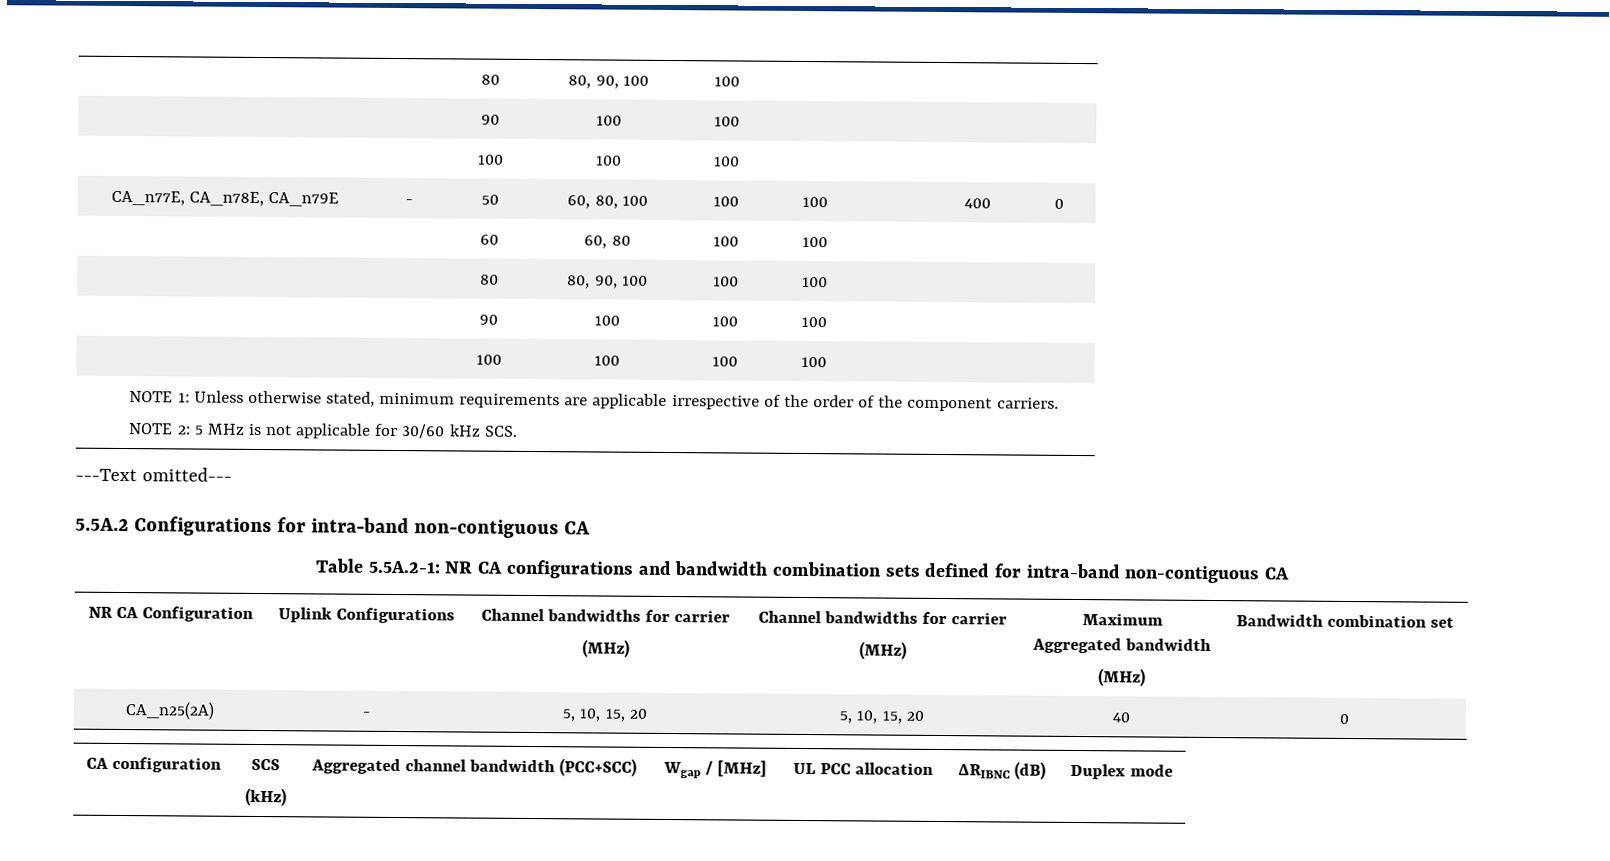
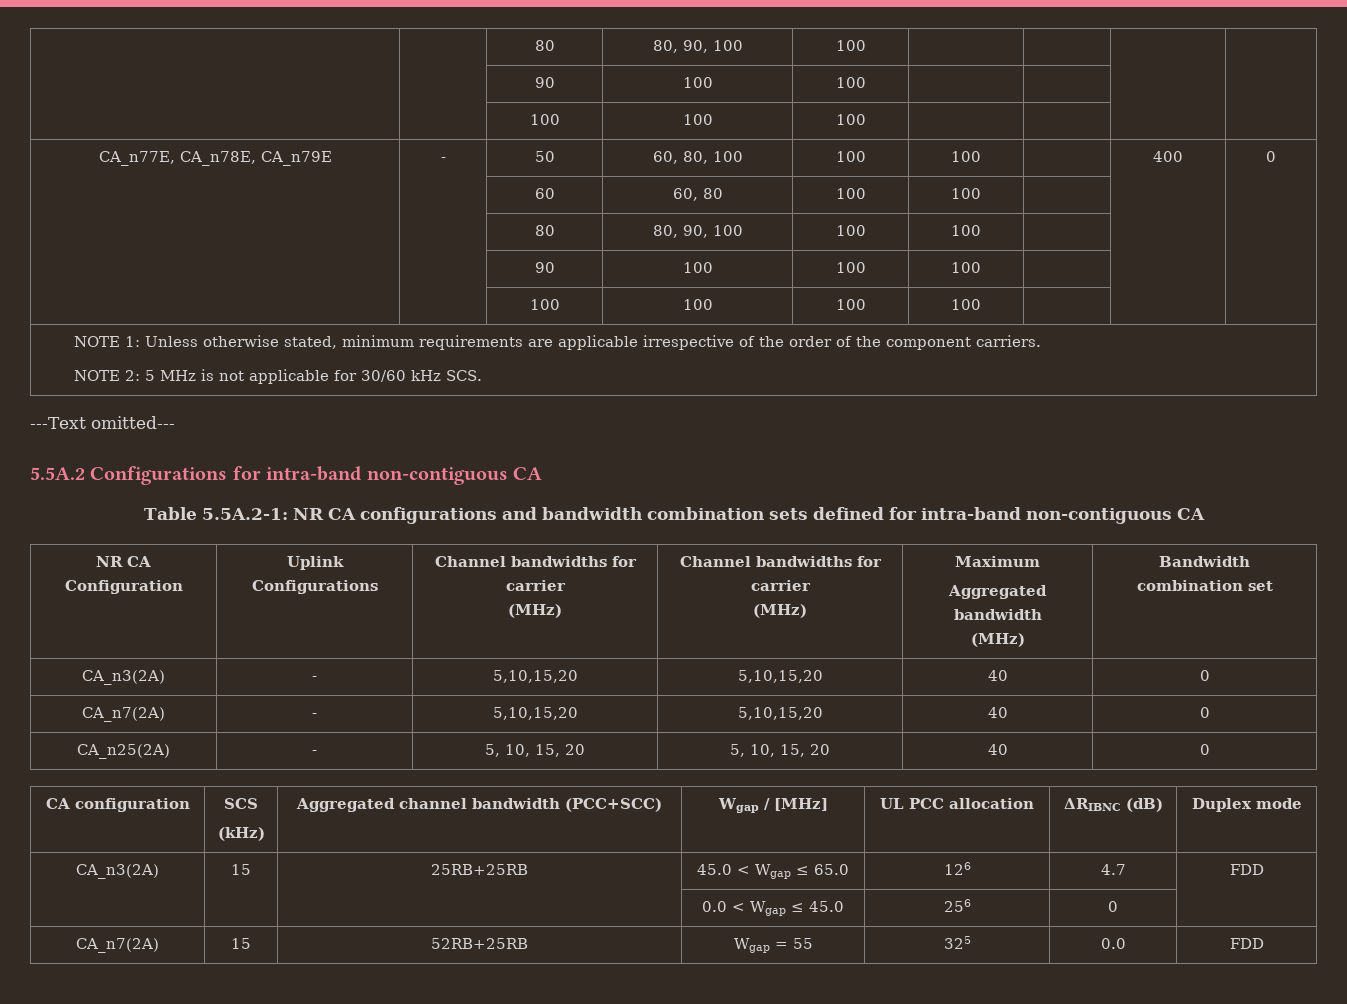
(1455, 622) none -> [82,670,165,685] [311,676,317,681] [492,670,578,683] [737,670,823,683] [987,670,1008,681] [1199,670,1210,681] [82,707,165,722] [311,713,317,718] [492,707,578,720] [737,707,823,720] [987,707,1008,718] [1199,707,1210,718] // CA_n3(2A) | - | 5,10,15,20 | 5,10,15,20 | 40 | 0 // CA_n7(2A) | - | 5,10,15,20 | 5,10,15,20 | 40 | 0
(1173, 770) none -> [76,864,159,879] [231,864,251,875] [430,864,528,875] [697,864,849,879] [943,862,971,875] [1100,864,1126,875] [1229,864,1264,875] [702,901,844,916] [943,899,971,912] [1108,901,1118,912] [76,938,159,953] [231,938,251,949] [430,938,528,949] [733,938,813,953] [943,936,971,949] [1100,938,1126,949] [1229,938,1264,949] // CA_n3(2A) | 15 | 25RB+25RB | 45.0 < Wgap ≤ 65.0 | 126 | 4.7 | FDD // | | | 0.0 < Wgap ≤ 45.0 | 256 | 0 | // CA_n7(2A) | 15 | 52RB+25RB | Wgap = 55 | 325 | 0.0 | FDD

